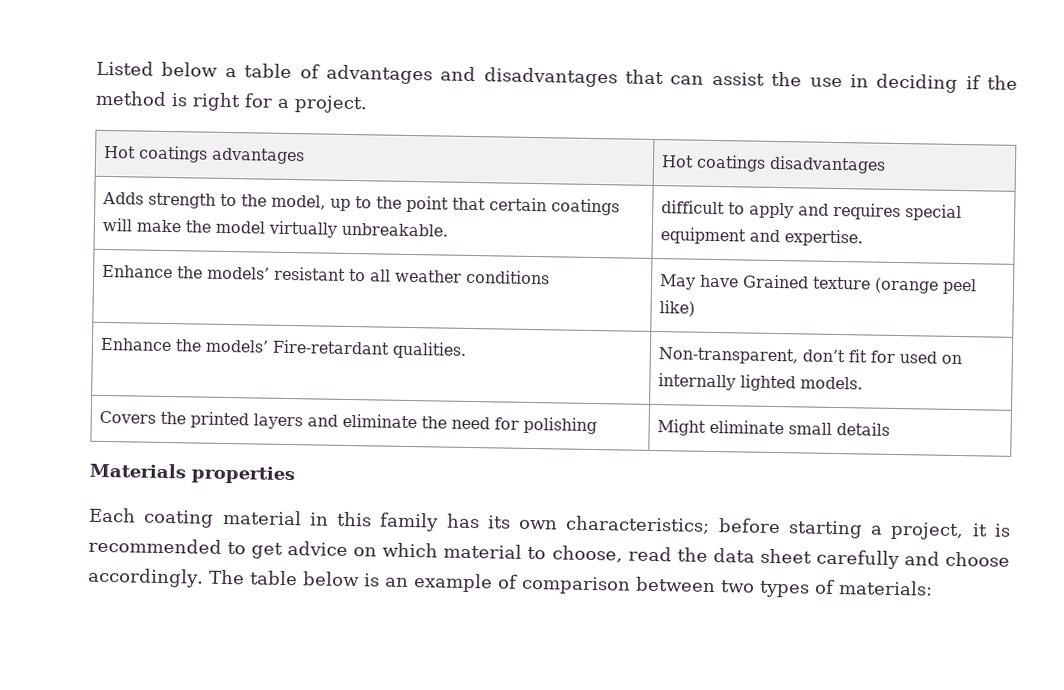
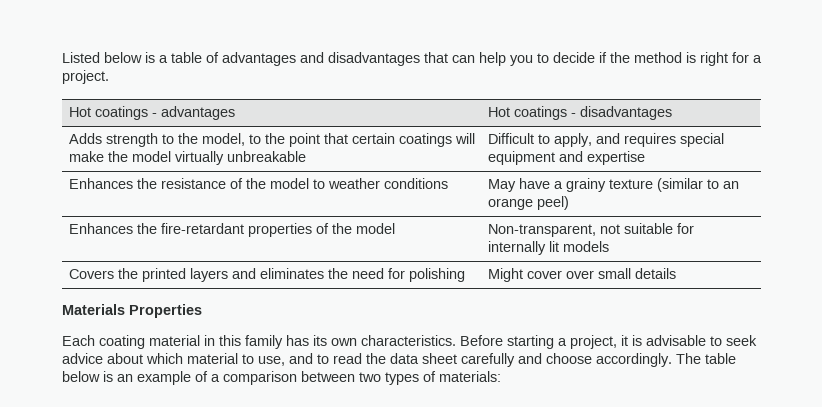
(219, 69) none -> [145,52,155,63] is
[711,71,959,93] assist the use in deciding -> [479,52,595,66] help you to decide
(209, 154) none -> [151,113,157,117] -
(767, 163) none -> [570,113,576,117] -
[330,198,352,212] up -> (245, 139) none
[341,222,449,237] [661,200,795,219] unbreakable. | difficult to apply -> [226,151,306,162] [487,133,592,147] unbreakable | Difficult to apply,
[784,229,864,247] [102,264,551,285] [659,274,978,295] [659,300,696,317] [100,337,468,359] [658,347,963,365] [658,373,864,392] expertise. // Enhance the models’ resistant to all weather conditions | May have Grained texture (orange peel like) // Enhance the models’ Fire-retardant qualities. | Non-transparent, don’t fit for used on internally lighted models. -> [586,151,645,165] [68,178,448,189] [487,178,739,192] [487,196,569,210] [68,223,395,237] [487,223,694,237] [487,241,609,255] expertise // Enhances the resistance of the model to weather conditions | May have a grainy texture (similar to an orange peel) // Enhances the fire-retardant properties of the model | Non-transparent, not suitable for internally lit models
[342,413,418,429] eliminate -> [259,268,324,279] eliminates
[709,419,785,435] eliminate -> [526,270,594,279] cover over
[191,465,295,485] properties -> [129,304,202,318] Properties
[565,515,781,534] characteristics; before -> [361,335,503,346] characteristics. Before
[88,537,623,563] recommended to get advice on which material to choose, -> [646,335,757,346] [62,353,329,366] advisable to seek advice about which material to use, and to
(518, 581) none -> [211,374,220,382] a

